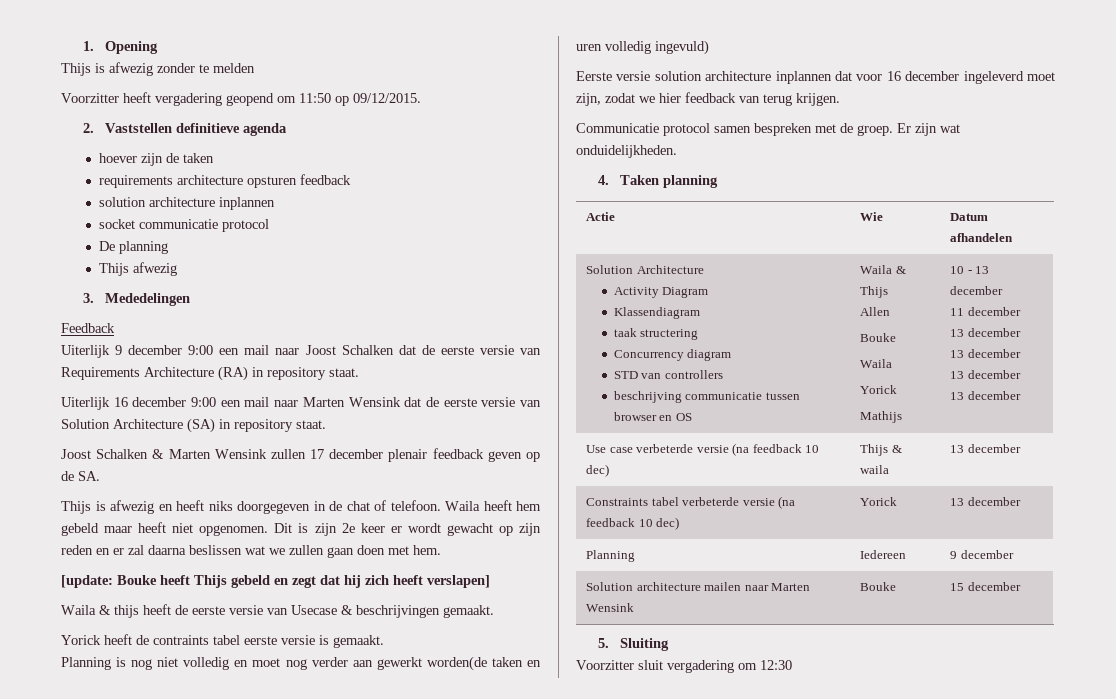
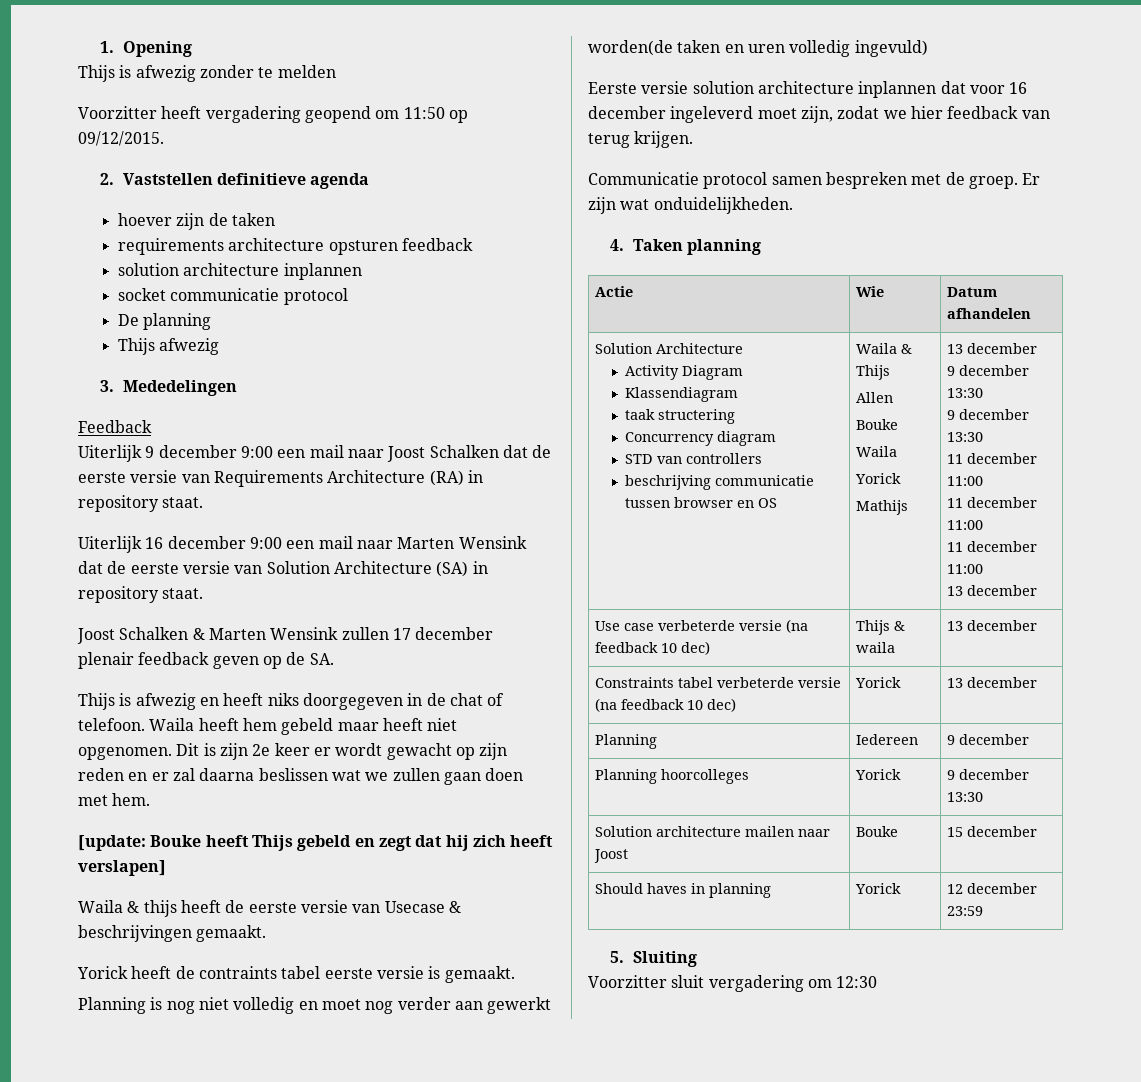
[950,266,990,274] [950,286,1004,295] [950,307,1021,316] [950,328,1021,337] [950,349,1021,358] [950,370,1021,379] 10 - 13 december // 11 december // 13 december // 13 december // 13 december -> [947,343,1038,354] [947,365,1030,376] [947,388,984,398] [947,409,1030,420] [947,432,984,442] [947,453,1038,464] [947,476,984,486] [947,497,1038,508] [947,520,984,530] [947,541,1038,552] [947,564,984,574] 13 december // 9 december 13:30 // 9 december 13:30 // 11 december 11:00 // 11 december 11:00 // 11 december 11:00
(1014, 554) none -> [595,769,750,784] [855,769,902,780] [947,769,1030,780] [947,792,984,802] // Planning hoorcolleges | Yorick | 9 december 13:30
[771,583,811,591] [586,603,635,612] Marten Wensink -> [594,849,629,863] Joost
(1021, 586) none -> [595,883,772,898] [855,883,902,894] [947,883,1038,894] [947,906,984,916] // Should haves in planning | Yorick | 12 december 23:59

